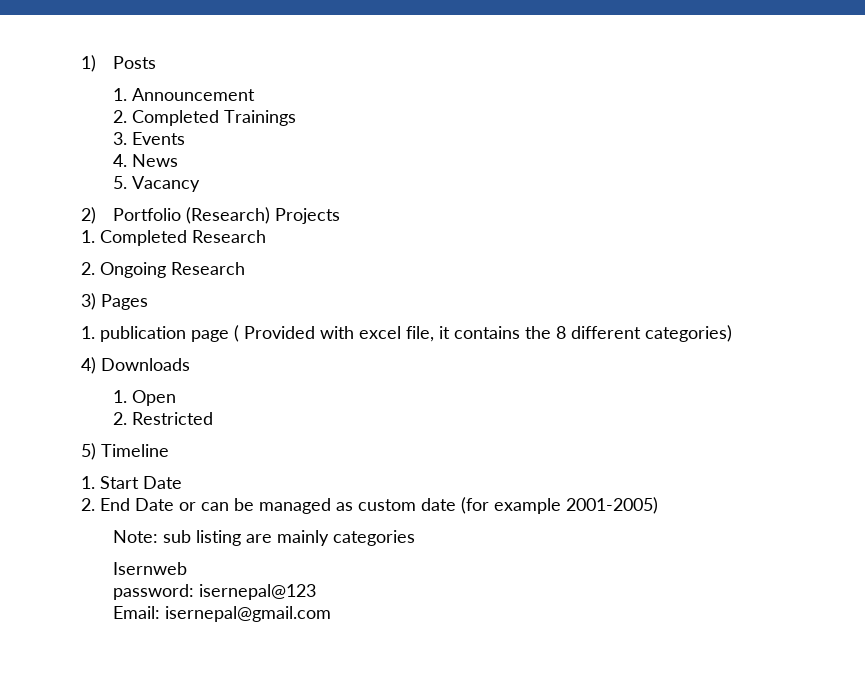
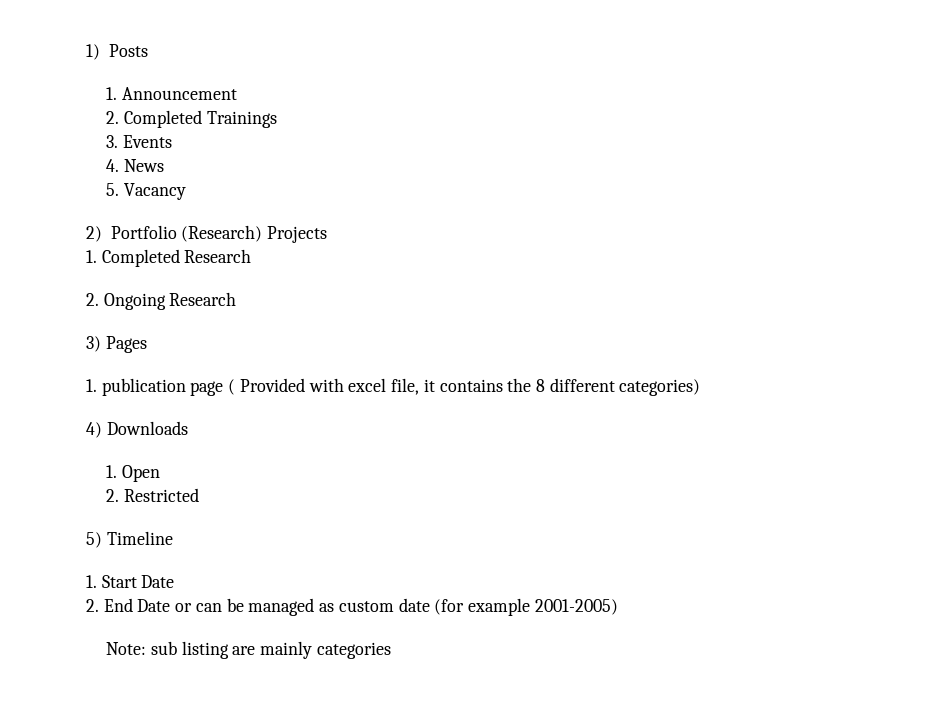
[112,562,187,575] [112,584,316,600] [112,606,331,622] // Isernweb // password: isernepal@123 // Email: isernepal@gmail.com -> (391, 650) none

